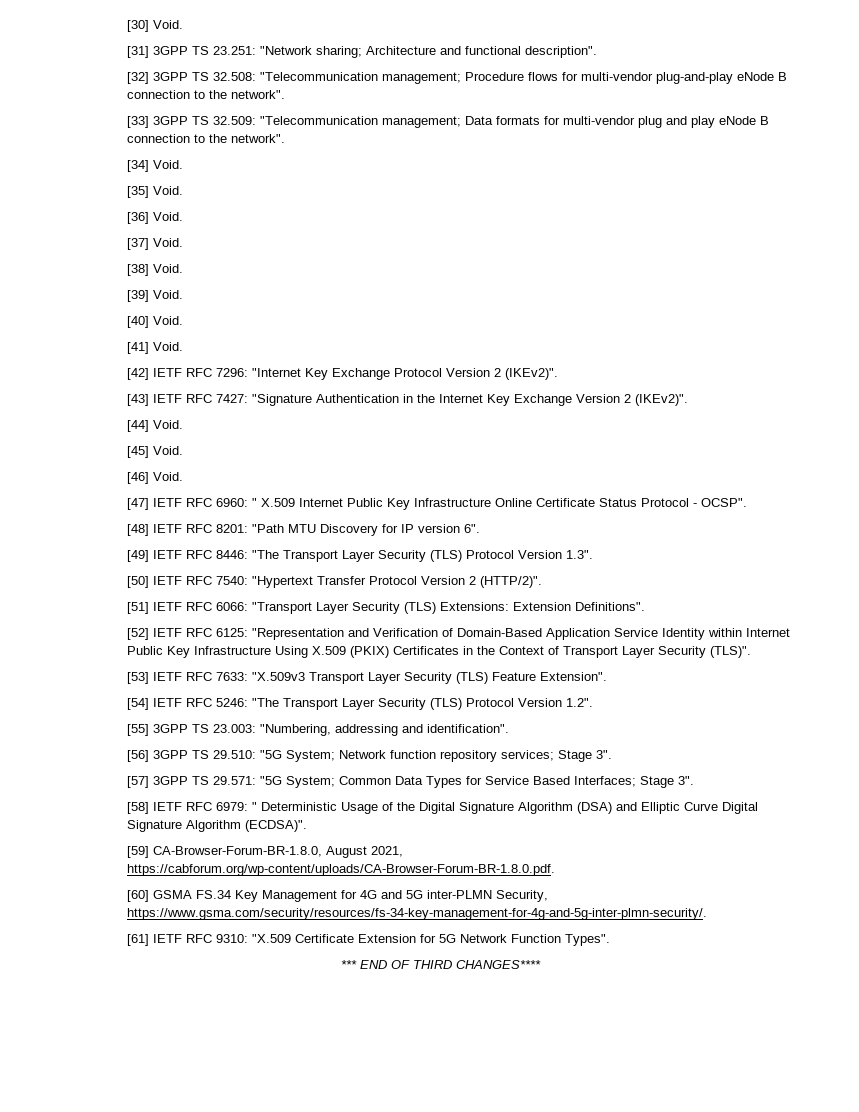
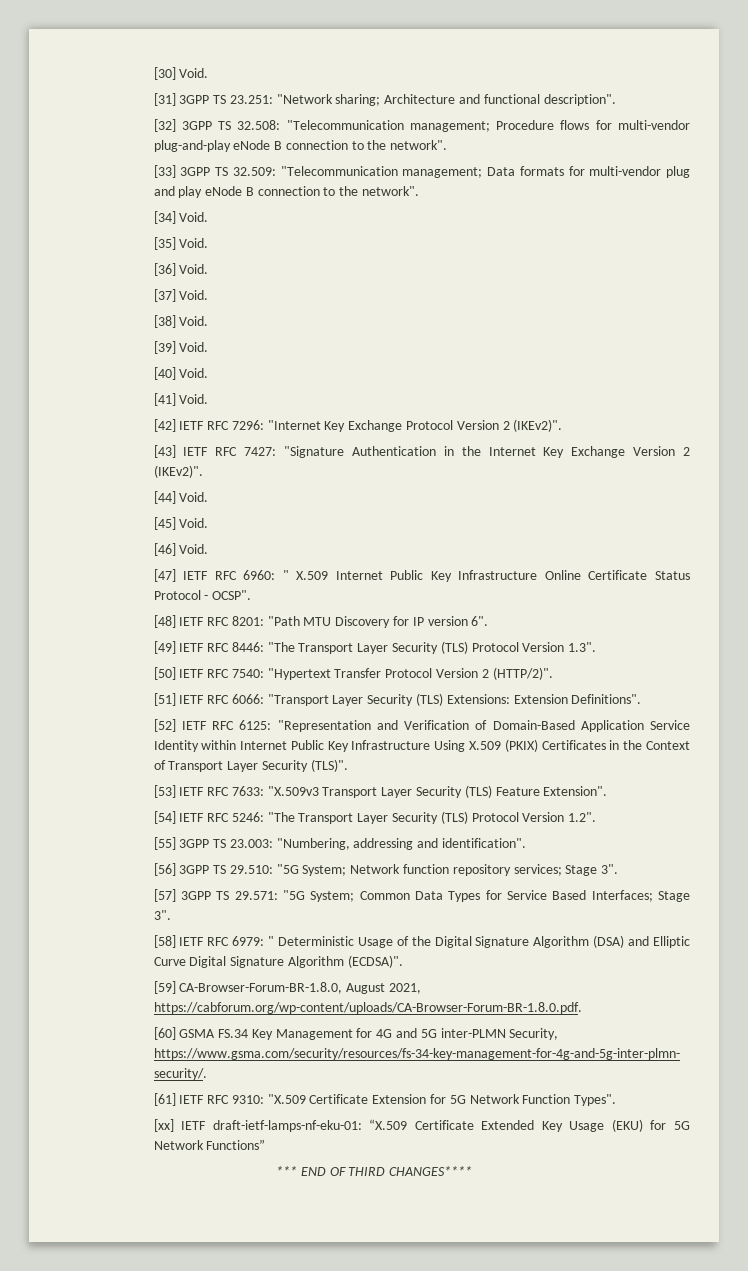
(610, 940) none -> [153,1119,690,1132] [153,1139,266,1150] // [xx] IETF draft-ietf-lamps-nf-eku-01: “X.509 Certificate Extended Key Usage (EKU) for 5G Network Functions”

